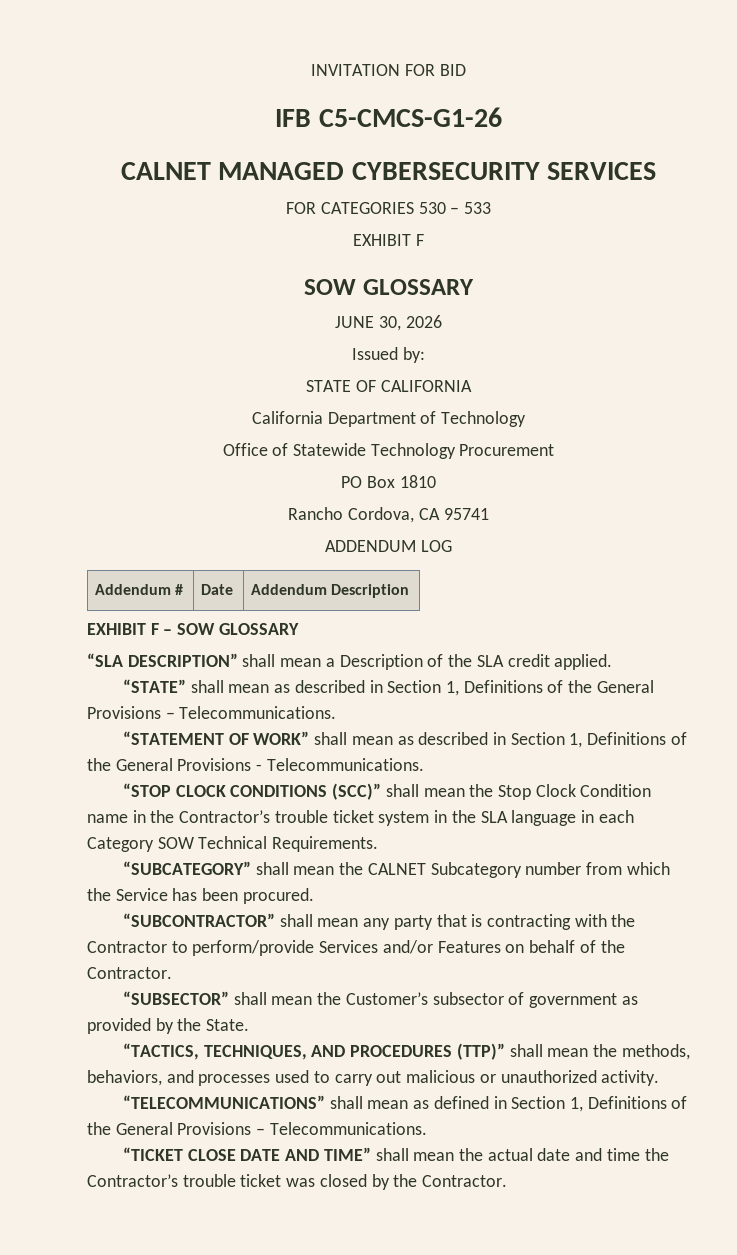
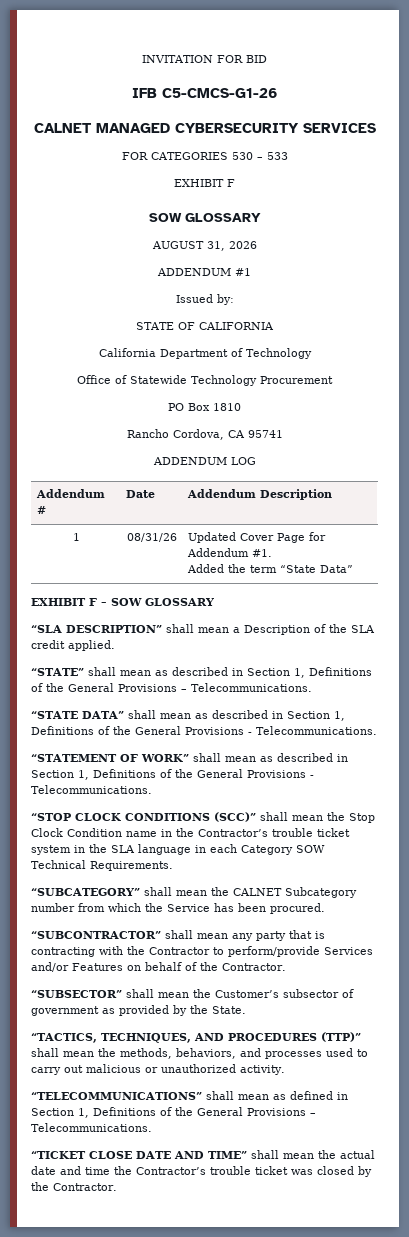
[335,316,401,331] JUNE 30, -> [151,241,225,251] AUGUST 31,
(442, 321) none -> [157,268,251,276] // ADDENDUM #1
(410, 591) none -> [72,533,80,541] [126,533,177,542] [187,532,326,543] [186,548,272,557] [186,564,353,573] // 1 | 08/31/26 | Updated Cover Page for Addendum #1. // Added the term “State Data”
(337, 712) none -> [31,710,345,721] [31,726,377,735] // “STATE DATA” shall mean as described in Section 1, Definitions of the General Provisions - Telecommunications.

